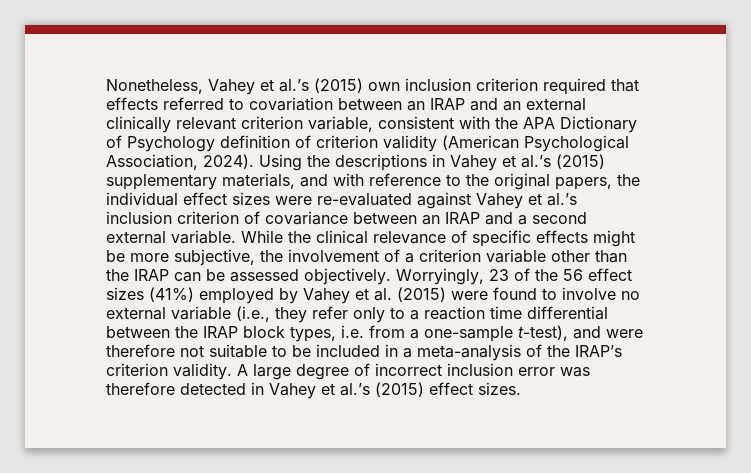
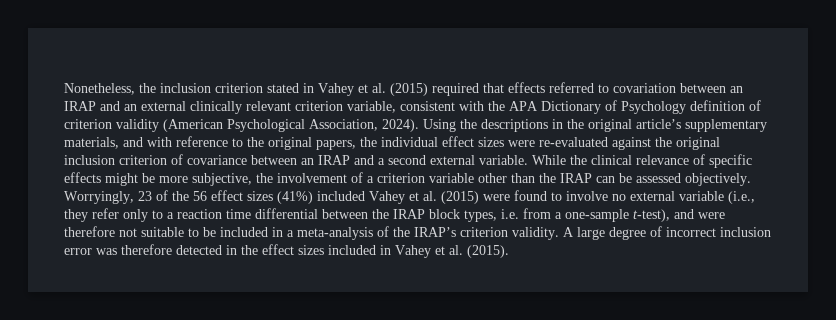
[208,78,538,95] Vahey et al.’s (2015) own inclusion criterion -> [139,83,428,96] the inclusion criterion stated in Vahey et al. (2015)
[450,154,605,171] Vahey et al.’s (2015) -> [567,119,681,132] the original article’s
[476,193,577,209] Vahey et al.’s -> [655,137,720,150] the original
[199,288,298,304] employed by -> [317,191,365,201] included
[269,382,521,399] Vahey et al.’s (2015) effect sizes. -> [241,244,509,258] the effect sizes included in Vahey et al. (2015).

